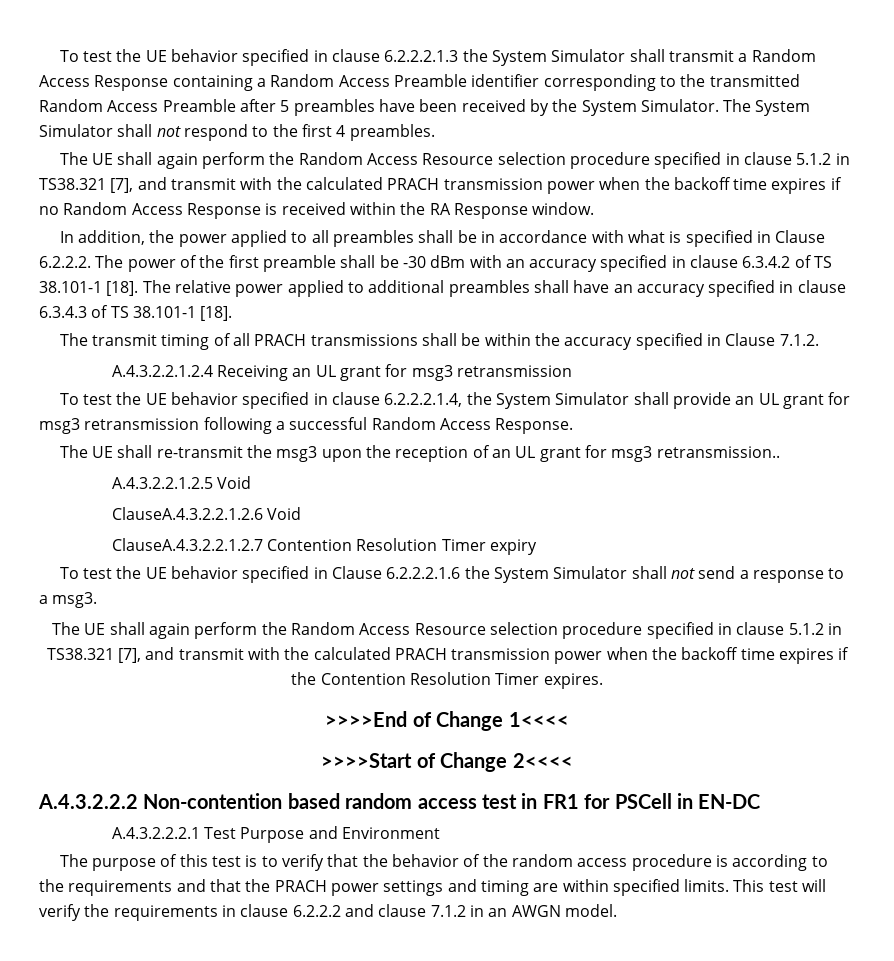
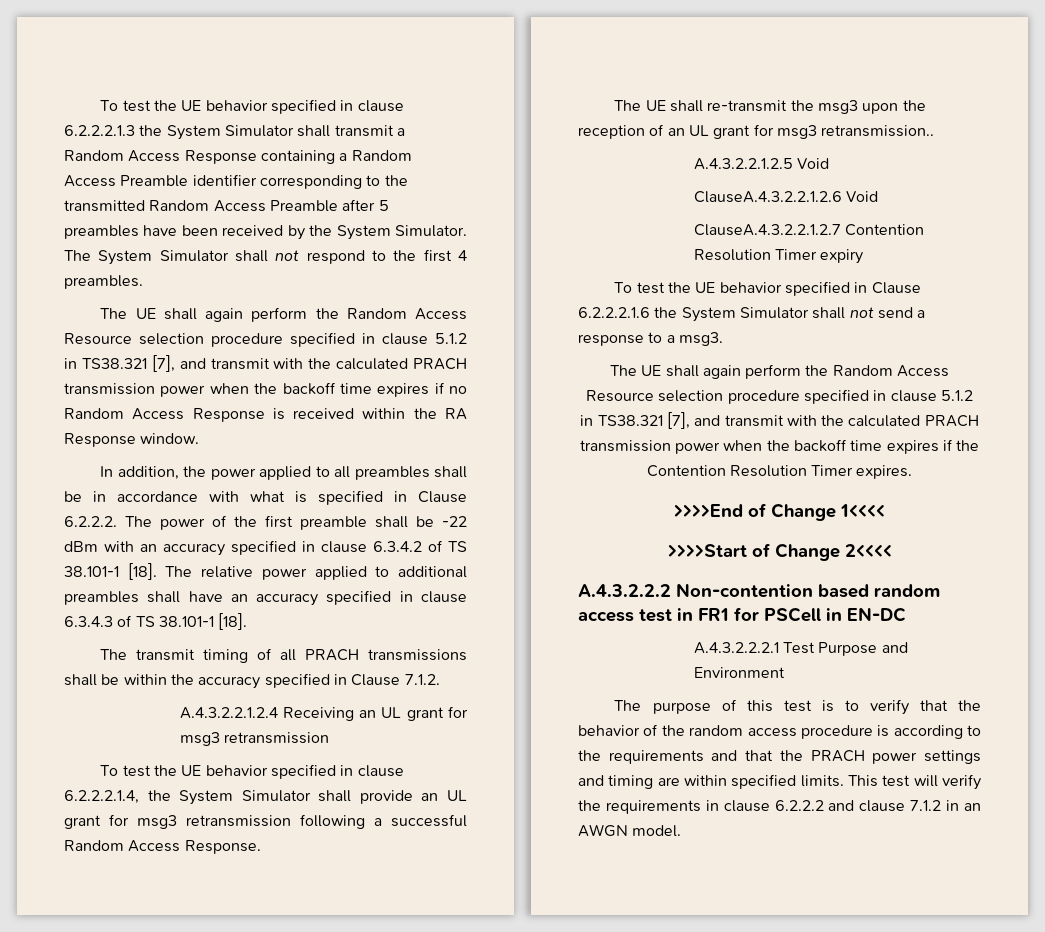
[402,256,426,268] -30 -> [442,516,467,527] -22

